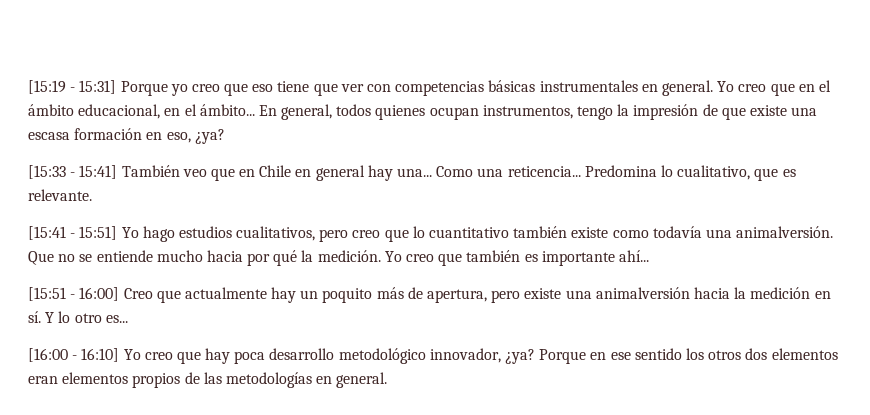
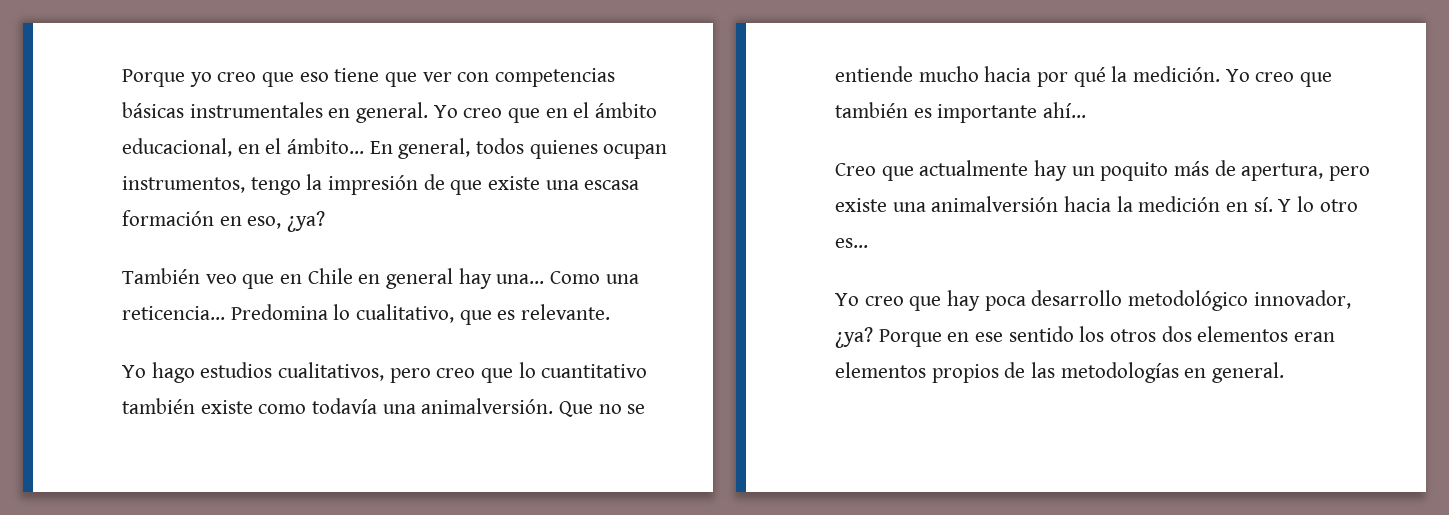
[28,80,117,94] [15:19 - 15:31] -> (122, 78) none
[28,165,118,179] [15:33 - 15:41] -> (326, 221) none
[28,226,118,240] [15:41 - 15:51] -> (611, 312) none
[28,287,120,301] [15:51 - 16:00] -> (1087, 110) none
[28,348,120,362] [16:00 - 16:10] -> (868, 243) none

